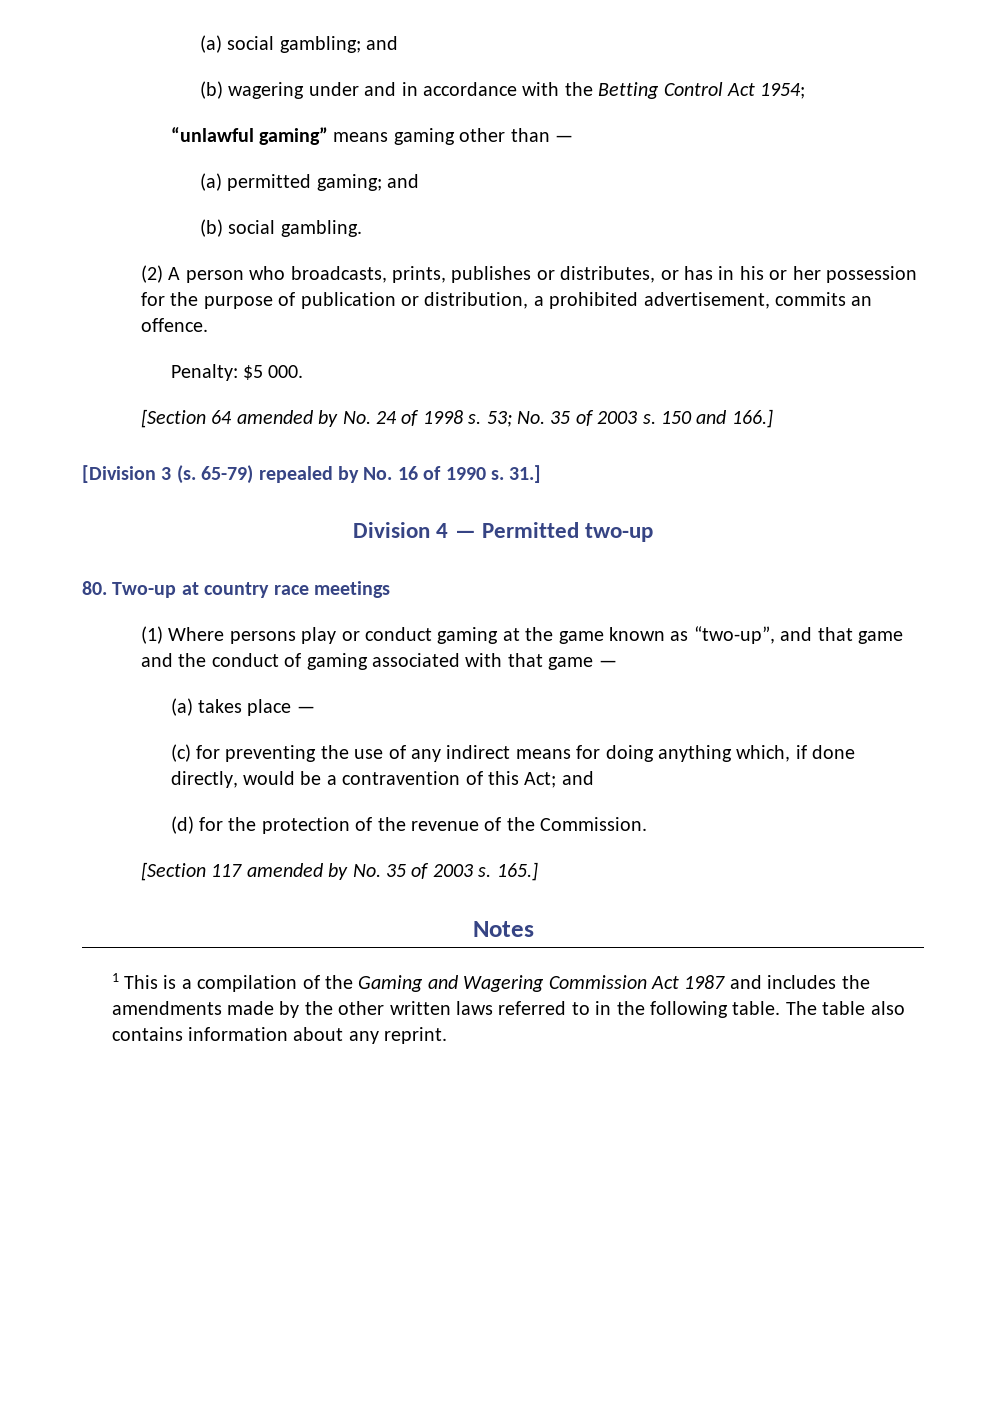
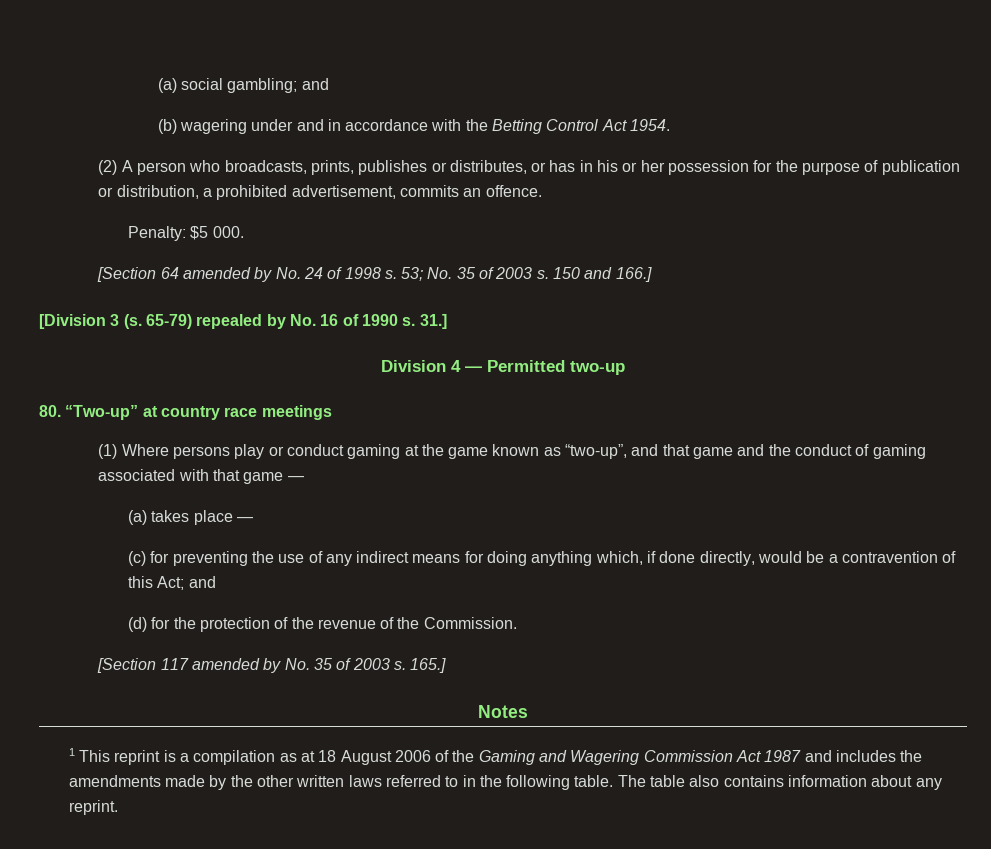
[760,83,806,99] [170,127,573,145] [200,173,420,191] [200,219,362,237] 1954; // “unlawful gaming” means gaming other than — // (a) permitted gaming; and // (b) social gambling. -> [630,119,671,131] 1954.
[112,582,177,598] Two-up -> [65,405,139,420] “Two-up”
(158, 982) none -> [114,750,161,765] reprint
(298, 983) none -> [279,750,431,765] as at 18 August 2006

